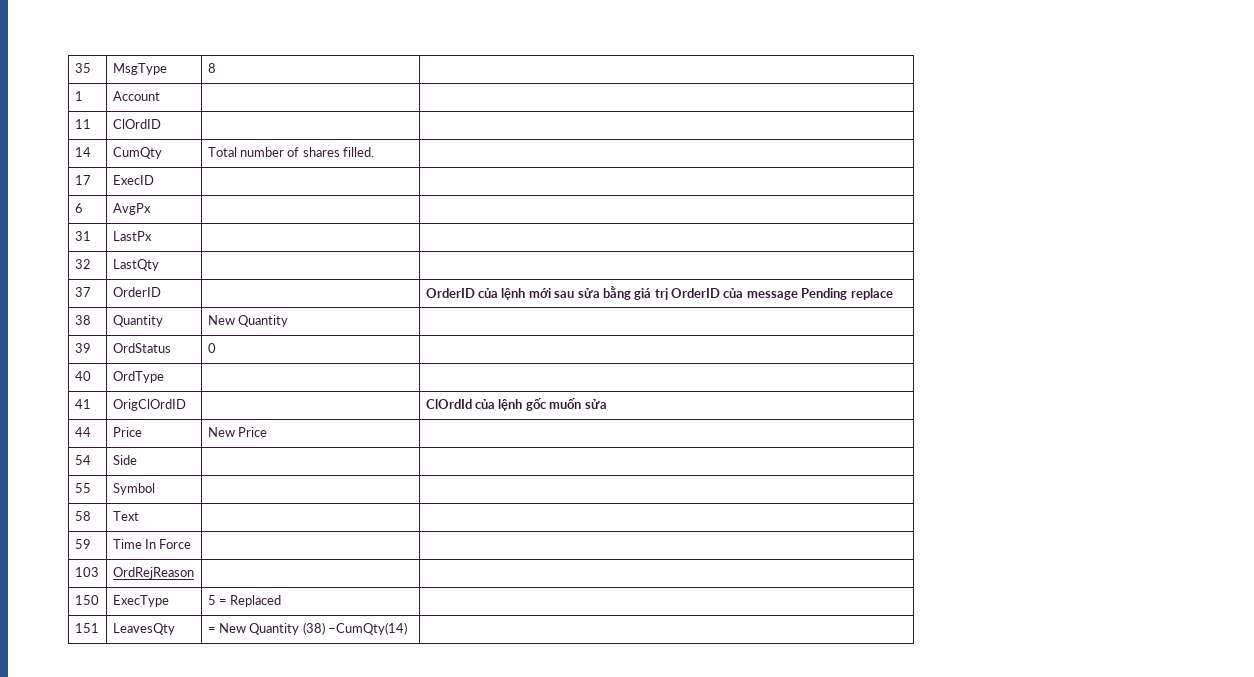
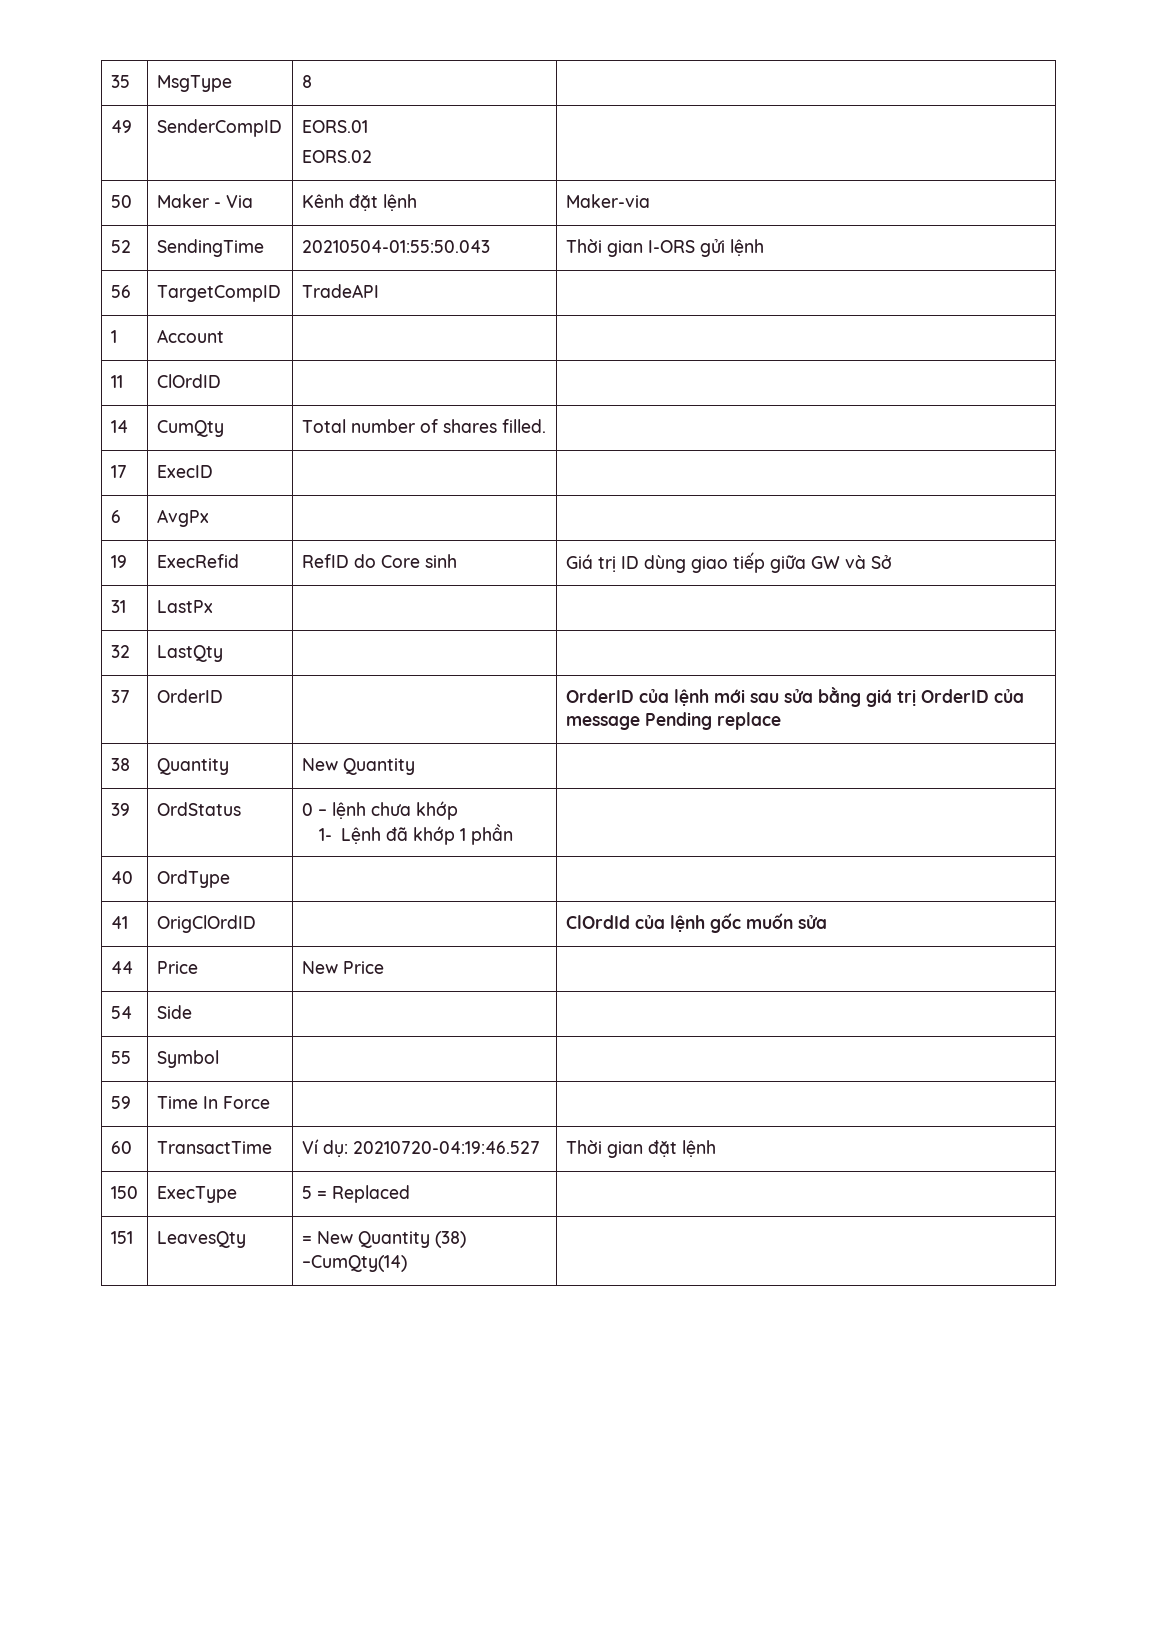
(216, 68) none -> [110,120,132,133] [156,119,282,137] [301,120,368,133] [301,150,372,163] [110,195,132,208] [156,194,253,208] [301,194,417,211] [565,194,650,208] [110,240,131,253] [156,239,264,257] [301,240,490,253] [565,239,764,257] [110,285,131,298] [156,285,281,302] [301,284,379,298] // 49 | SenderCompID | EORS.01 // EORS.02 | // 50 | Maker - Via | Kênh đặt lệnh | Maker-via // 52 | SendingTime | 20210504-01:55:50.043 | Thời gian I-ORS gửi lệnh // 56 | TargetCompID | TradeAPI |
(151, 209) none -> [110,555,127,568] [156,554,239,568] [301,554,457,568] [565,552,892,573] // 19 | ExecRefid | RefID do Core sinh | Giá trị ID dùng giao tiếp giữa GW và Sở
(216, 348) none -> [317,801,458,820] [319,824,513,845] – lệnh chưa khớp // 1- Lệnh đã khớp 1 phần
[74,511,91,521] [112,511,139,521] // 58 | Text | | -> (219, 1059) none
[74,567,99,577] [112,567,194,579] 103 | OrdRejReason | | -> [110,1141,132,1154] [156,1141,272,1154] [301,1139,540,1157] [565,1140,716,1158] 60 | TransactTime | Ví dụ: 20210720-04:19:46.527 | Thời gian đặt lệnh

